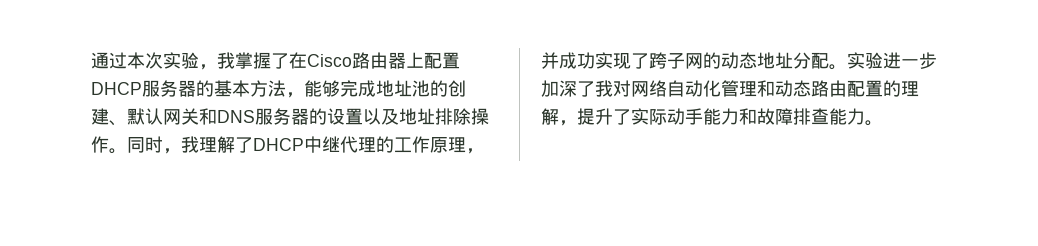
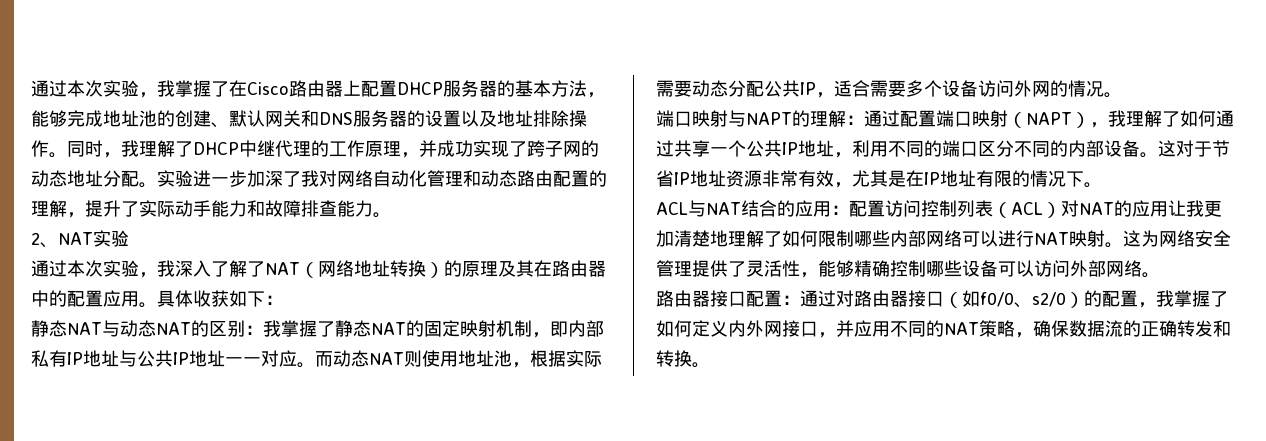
(883, 123) none -> [31,230,129,248] [31,260,606,278] [31,290,283,308] [31,320,604,338] [31,350,602,368] [656,80,1122,98] [656,110,1234,128] [656,140,1230,158] [656,170,1102,188] [656,200,1222,218] [656,230,1231,248] [656,260,1160,278] [656,290,1228,308] [656,320,1231,338] [656,350,710,368] // 2、NAT实验 // 通过本次实验，我深入了解了NAT（网络地址转换）的原理及其在路由器中的配置应用。具体收获如下： // 静态NAT与动态NAT的区别：我掌握了静态NAT的固定映射机制，即内部私有IP地址与公共IP地址一一对应。而动态NAT则使用地址池，根据实际需要动态分配公共IP，适合需要多个设备访问外网的情况。 // 端口映射与NAPT的理解：通过配置端口映射（NAPT），我理解了如何通过共享一个公共IP地址，利用不同的端口区分不同的内部设备。这对于节省IP地址资源非常有效，尤其是在IP地址有限的情况下。 // ACL与NAT结合的应用：配置访问控制列表（ACL）对NAT的应用让我更加清楚地理解了如何限制哪些内部网络可以进行NAT映射。这为网络安全管理提供了灵活性，能够精确控制哪些设备可以访问外部网络。 // 路由器接口配置：通过对路由器接口（如f0/0、s2/0）的配置，我掌握了如何定义内外网接口，并应用不同的NAT策略，确保数据流的正确转发和转换。

